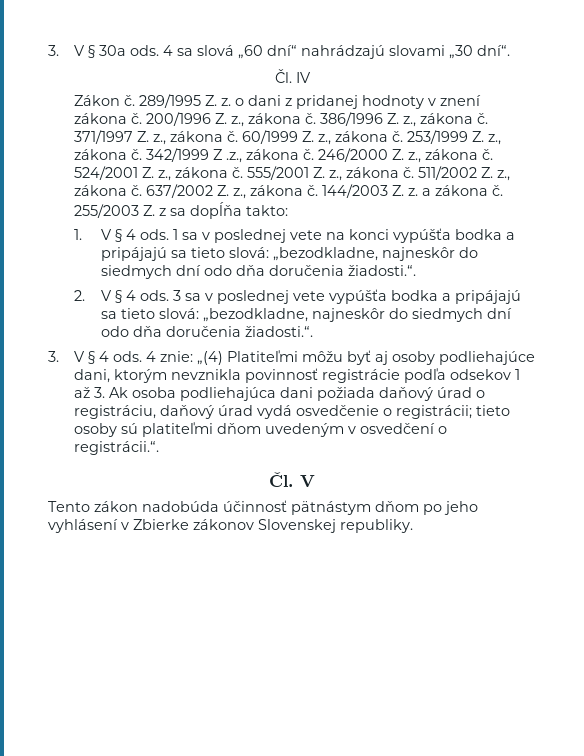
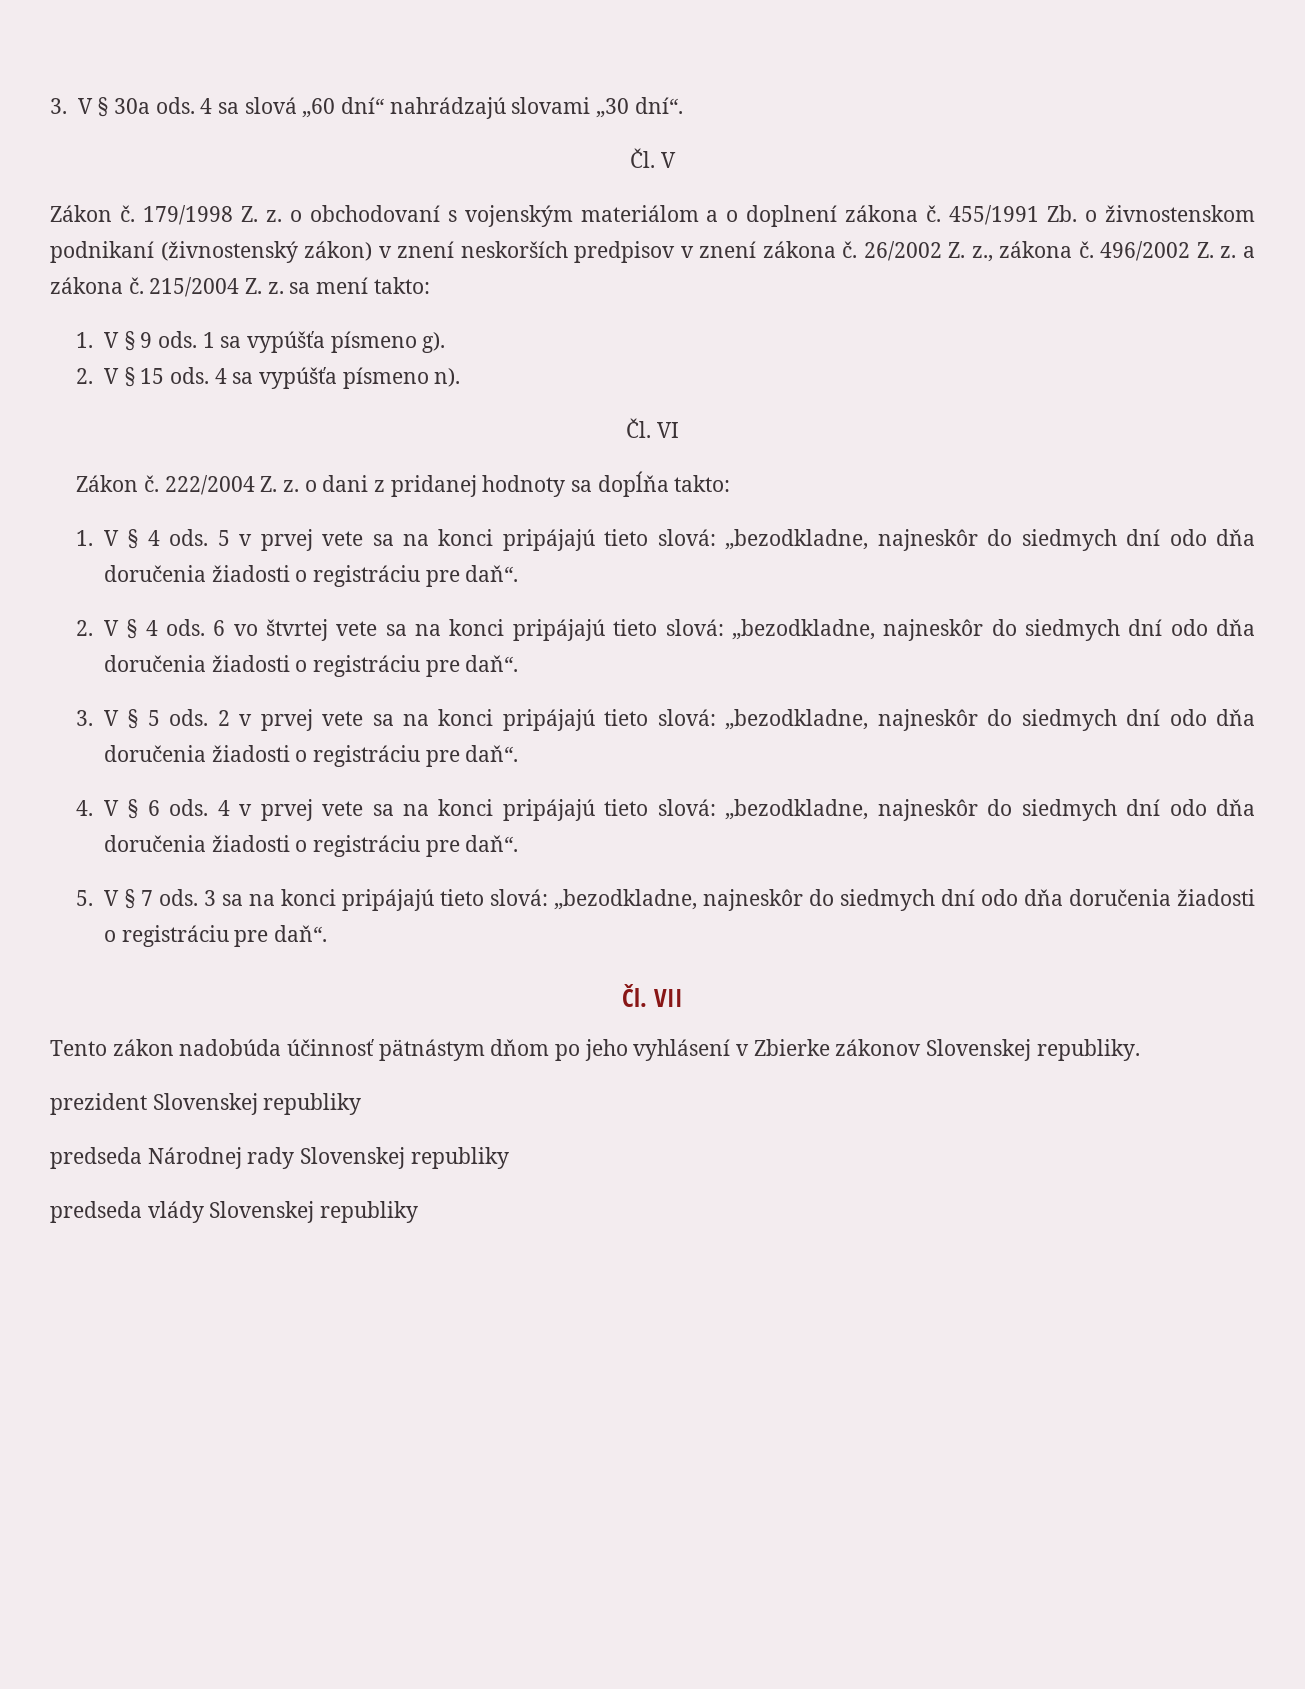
[295,72,311,83] [74,94,202,108] IV // Zákon č. 289/1995 -> [660,152,676,168] [50,205,1255,227] [50,241,1255,263] [50,277,430,297] [76,331,446,353] [76,367,461,389] [626,418,679,438] [76,475,255,495] V // Zákon č. 179/1998 Z. z. o obchodovaní s vojenským materiálom a o doplnení zákona č. 455/1991 Zb. o živnostenskom podnikaní (živnostenský zákon) v znení neskorších predpisov v znení zákona č. 26/2002 Z. z., zákona č. 496/2002 Z. z. a zákona č. 215/2004 Z. z. sa mení takto: // 1. V § 9 ods. 1 sa vypúšťa písmeno g). // 2. V § 15 ods. 4 sa vypúšťa písmeno n). // Čl. VI // Zákon č. 222/2004
[428,95,482,106] [74,112,489,127] [74,130,502,145] [74,148,494,163] [74,166,511,181] [74,184,504,199] [74,204,167,218] v znení zákona č. 200/1996 Z. z., zákona č. 386/1996 Z. z., zákona č. 371/1997 Z. z., zákona č. 60/1999 Z. z., zákona č. 253/1999 Z. z., zákona č. 342/1999 Z .z., zákona č. 246/2000 Z. z., zákona č. 524/2001 Z. z., zákona č. 555/2001 Z. z., zákona č. 511/2002 Z. z., zákona č. 637/2002 Z. z., zákona č. 144/2003 Z. z. a zákona č. 255/2003 Z. z -> (566, 486) none
[172,228,515,243] [100,247,187,261] 1 sa v poslednej vete na konci vypúšťa bodka a pripájajú sa -> [217,529,595,551] 5 v prvej vete sa na konci pripájajú
[347,265,416,276] žiadosti.“. -> [211,565,519,587] žiadosti o registráciu pre daň“.
[172,289,521,304] [100,311,117,319] 3 sa v poslednej vete vypúšťa bodka a pripájajú sa -> [213,619,605,641] 6 vo štvrtej vete sa na konci pripájajú
[244,326,313,337] [48,350,536,365] [74,368,521,383] [74,387,486,401] [74,405,511,419] [74,422,448,437] [74,441,160,455] [269,472,315,487] žiadosti.“. // 3. V § 4 ods. 4 znie: „(4) Platiteľmi môžu byť aj osoby podliehajúce dani, ktorým nevznikla povinnosť registrácie podľa odsekov 1 až 3. Ak osoba podliehajúca dani požiada daňový úrad o registráciu, daňový úrad vydá osvedčenie o registrácii; tieto osoby sú platiteľmi dňom uvedeným v osvedčení o registrácii.“. // Čl. V -> [211,655,519,677] [76,709,1256,731] [103,745,519,767] [76,799,1256,821] [103,835,519,857] [76,889,1255,911] [103,925,327,947] [622,984,683,1007] žiadosti o registráciu pre daň“. // 3. V § 5 ods. 2 v prvej vete sa na konci pripájajú tieto slová: „bezodkladne, najneskôr do siedmych dní odo dňa doručenia žiadosti o registráciu pre daň“. // 4. V § 6 ods. 4 v prvej vete sa na konci pripájajú tieto slová: „bezodkladne, najneskôr do siedmych dní odo dňa doručenia žiadosti o registráciu pre daň“. // 5. V § 7 ods. 3 sa na konci pripájajú tieto slová: „bezodkladne, najneskôr do siedmych dní odo dňa doručenia žiadosti o registráciu pre daň“. // Čl. VII
(413, 526) none -> [50,1093,362,1115] [50,1147,509,1169] [50,1201,419,1223] // prezident Slovenskej republiky // predseda Národnej rady Slovenskej republiky // predseda vlády Slovenskej republiky

